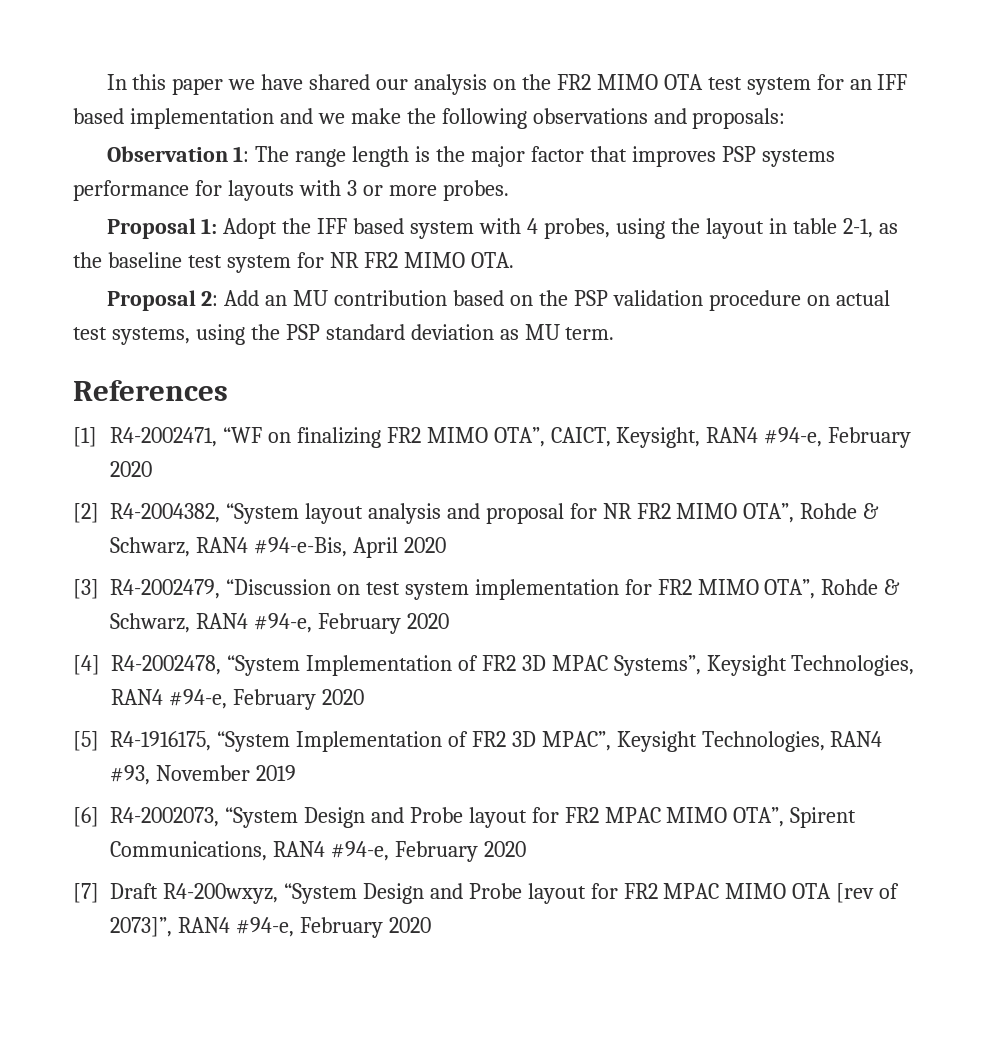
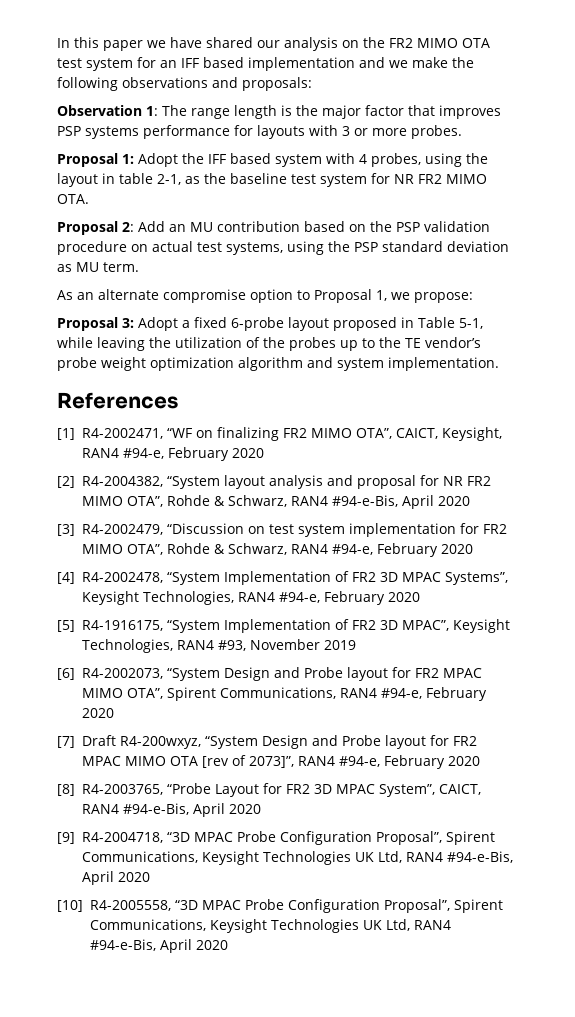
(615, 333) none -> [57,289,473,303] [57,317,483,331] [57,337,481,351] [57,357,499,371] // As an alternate compromise option to Proposal 1, we propose: // Proposal 3: Adopt a fixed 6-probe layout proposed in Table 5-1, while leaving the utilization of the probes up to the TE vendor’s probe weight optimization algorithm and system implementation.
(431, 925) none -> [57,783,481,797] [81,803,261,817] [57,831,495,845] [81,851,513,865] [81,871,150,885] [57,899,503,913] [89,919,451,933] [89,939,228,953] // [8] R4-2003765, “Probe Layout for FR2 3D MPAC System”, CAICT, RAN4 #94-e-Bis, April 2020 // [9] R4-2004718, “3D MPAC Probe Configuration Proposal”, Spirent Communications, Keysight Technologies UK Ltd, RAN4 #94-e-Bis, April 2020 // [10] R4-2005558, “3D MPAC Probe Configuration Proposal”, Spirent Communications, Keysight Technologies UK Ltd, RAN4 #94-e-Bis, April 2020

